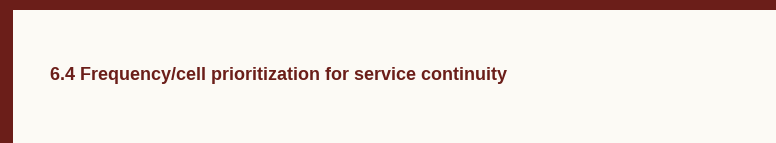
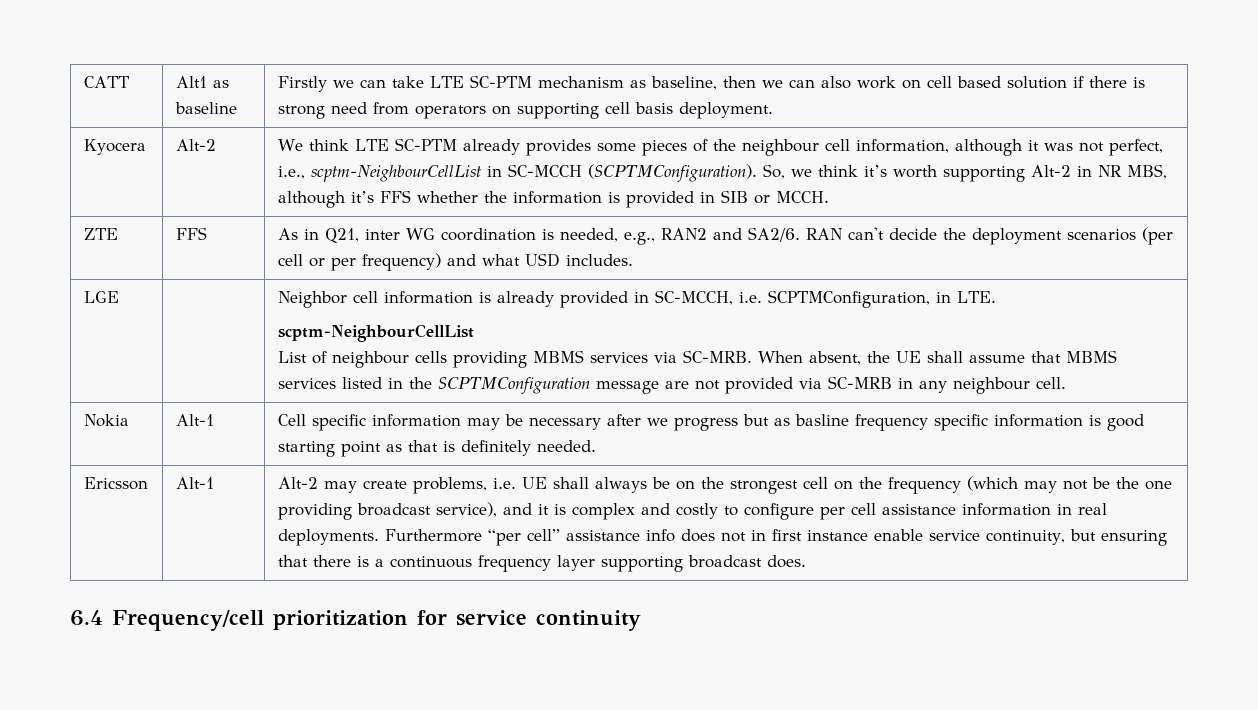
(50, 73) none -> [83,76,129,88] [175,76,229,88] [174,102,237,114] [277,75,1145,92] [277,102,773,119] [83,139,146,155] [175,139,216,151] [277,138,1163,156] [277,164,1167,182] [277,190,829,208] [83,228,118,240] [175,227,207,240] [277,227,1173,245] [277,253,633,271] [83,291,119,303] [277,290,996,308] [277,324,474,342] [277,350,1117,368] [277,376,1066,394] [83,414,129,427] [175,414,214,426] [277,414,1144,431] [277,440,596,457] [83,477,148,490] [175,477,214,489] [277,476,1172,494] [277,502,1107,520] [277,529,1167,546] [277,555,806,572] CATT | Alt1 as baseline | Firstly we can take LTE SC-PTM mechanism as baseline, then we can also work on cell based solution if there is strong need from operators on supporting cell basis deployment. // Kyocera | Alt-2 | We think LTE SC-PTM already provides some pieces of the neighbour cell information, although it was not perfect, i.e., scptm-NeighbourCellList in SC-MCCH (SCPTMConfiguration). So, we think it’s worth supporting Alt-2 in NR MBS, although it’s FFS whether the information is provided in SIB or MCCH. // ZTE | FFS | As in Q21, inter WG coordination is needed, e.g., RAN2 and SA2/6. RAN can't decide the deployment scenarios (per cell or per frequency) and what USD includes. // LGE | | Neighbor cell information is already provided in SC-MCCH, i.e. SCPTMConfiguration, in LTE. // scptm-NeighbourCellList // List of neighbour cells providing MBMS services via SC-MRB. When absent, the UE shall assume that MBMS services listed in the SCPTMConfiguration message are not provided via SC-MRB in any neighbour cell. // Nokia | Alt-1 | Cell specific information may be necessary after we progress but as basline frequency specific information is good starting point as that is definitely needed. // Ericsson | Alt-1 | Alt-2 may create problems, i.e. UE shall always be on the strongest cell on the frequency (which may not be the one providing broadcast service), and it is complex and costly to configure per cell assistance information in real deployments. Furthermore “per cell” assistance info does not in first instance enable service continuity, but ensuring that there is a continuous frequency layer supporting broadcast does. //

